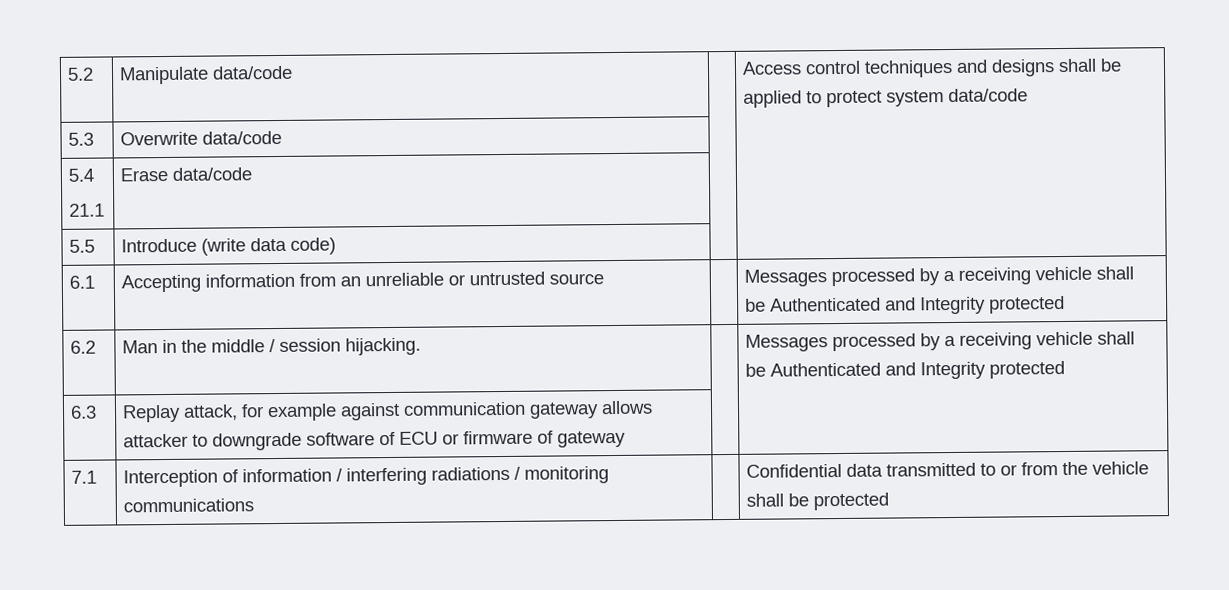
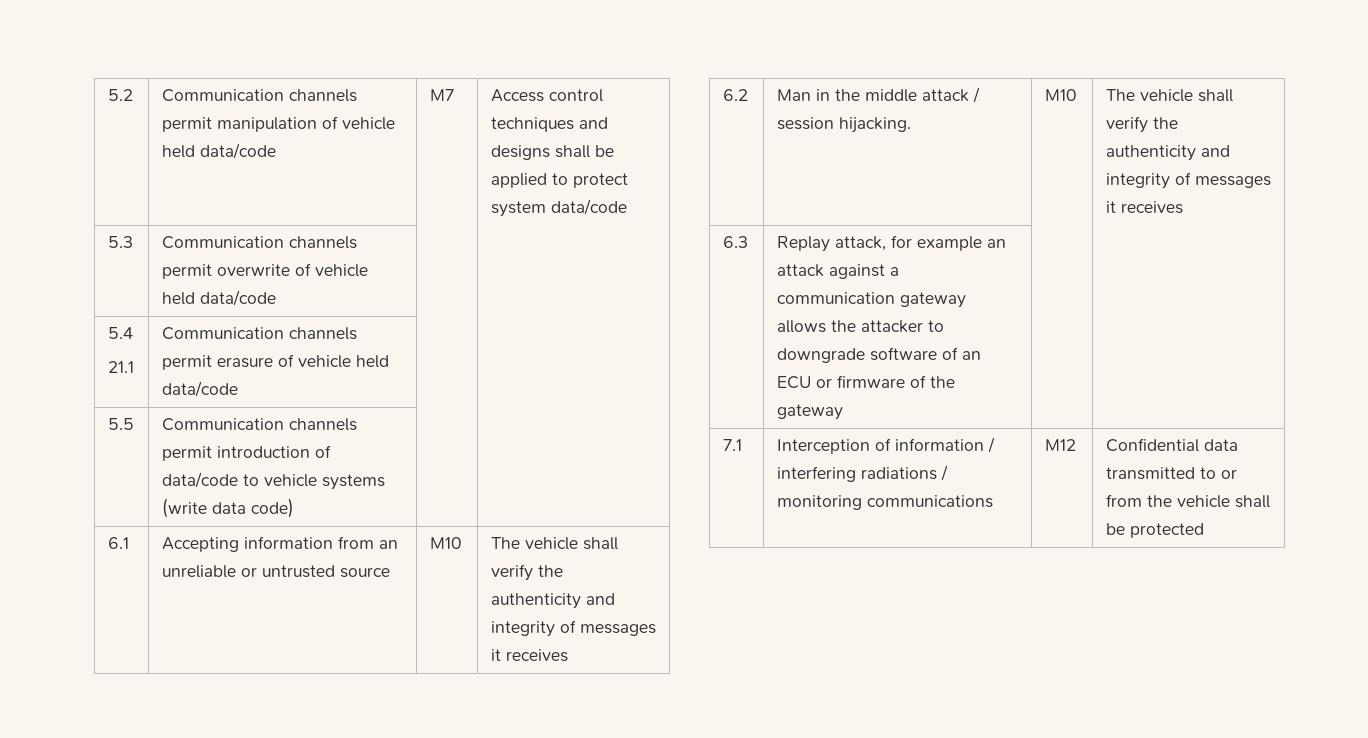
[119,65,294,85] Manipulate data/code | -> [161,89,357,102] [161,116,395,132] [161,143,276,159] [429,89,454,101] Communication channels permit manipulation of vehicle held data/code | M7
[120,130,283,146] [68,168,95,182] [69,203,106,217] [120,167,253,182] [69,239,96,253] [121,238,198,253] Overwrite data/code | | // 5.4 // 21.1 | Erase data/code | | // 5.5 | Introduce -> [161,236,357,249] [161,263,368,279] [161,290,276,306] [107,327,133,339] [107,361,134,373] [161,327,357,340] [161,354,389,370] [161,381,238,397] [107,418,134,430] [161,418,357,431] [161,445,331,461] [161,472,385,490] Communication channels permit overwrite of vehicle held data/code | | // 5.4 // 21.1 | Communication channels permit erasure of vehicle held data/code | | // 5.5 | Communication channels permit introduction of data/code to vehicle systems
[744,266,1135,287] [745,295,1066,315] | Messages processed by a receiving vehicle shall be Authenticated and Integrity protected -> [429,537,462,549] [490,537,618,550] [490,564,563,581] [490,593,615,609] [490,620,656,637] [490,649,568,662] M10 | The vehicle shall verify the authenticity and integrity of messages it receives
(266, 346) none -> [921,89,969,102] attack
[745,331,1136,352] [745,360,1066,380] | Messages processed by a receiving vehicle shall be Authenticated and Integrity protected -> [1044,89,1077,101] [1105,89,1233,102] [1105,116,1178,133] [1105,145,1230,161] [1105,172,1271,189] [1105,201,1183,214] M10 | The vehicle shall verify the authenticity and integrity of messages it receives
[340,402,401,421] against -> [986,239,1006,248] [776,264,899,279] an attack against a
(654, 407) none -> [830,320,856,332] the
(397, 438) none -> [961,351,981,360] an
(555, 437) none -> [929,376,955,388] the
(255, 505) none -> [1044,439,1076,451] M12

